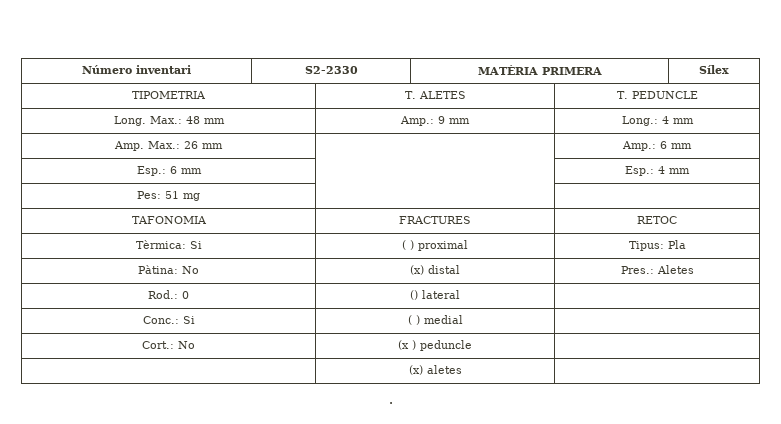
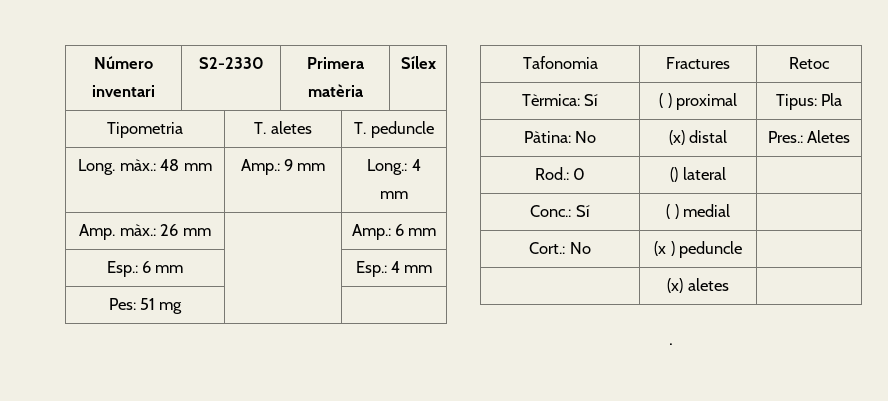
[477,65,602,75] MATÈRIA PRIMERA -> [306,57,365,69] [307,84,364,97] Primera matèria
[132,91,206,99] [404,91,466,99] [616,91,698,99] TIPOMETRIA | T. ALETES | T. PEDUNCLE -> [107,122,183,138] [254,121,312,134] [354,121,434,138] Tipometria | T. aletes | T. peduncle
[149,116,182,124] Max.: -> [119,159,156,171] màx.:
[148,141,180,149] Max.: -> [119,224,156,236] màx.:
[131,216,207,224] [399,216,471,224] [637,216,677,224] TAFONOMIA | FRACTURES | RETOC -> [522,56,598,69] [666,57,730,69] [789,57,830,69] Tafonomia | Fractures | Retoc
[189,241,202,249] Si -> [584,94,599,106] Sí
[182,316,195,324] Si -> [575,205,590,217] Sí

